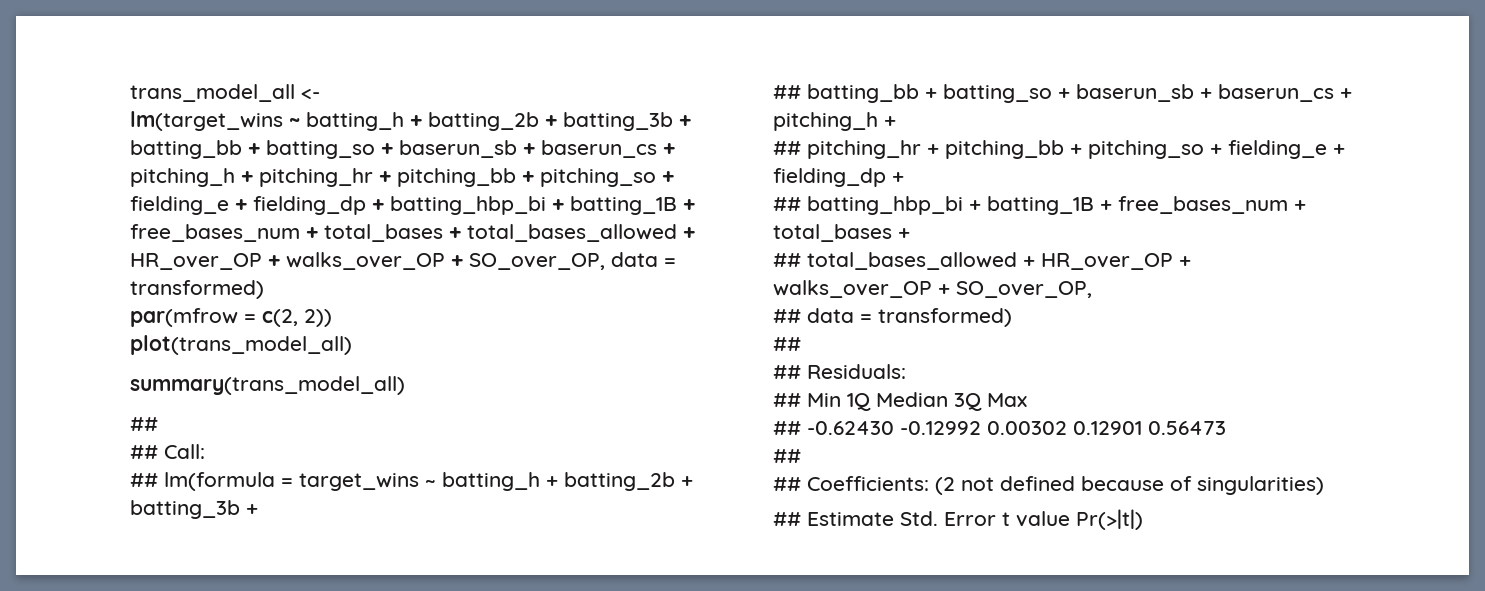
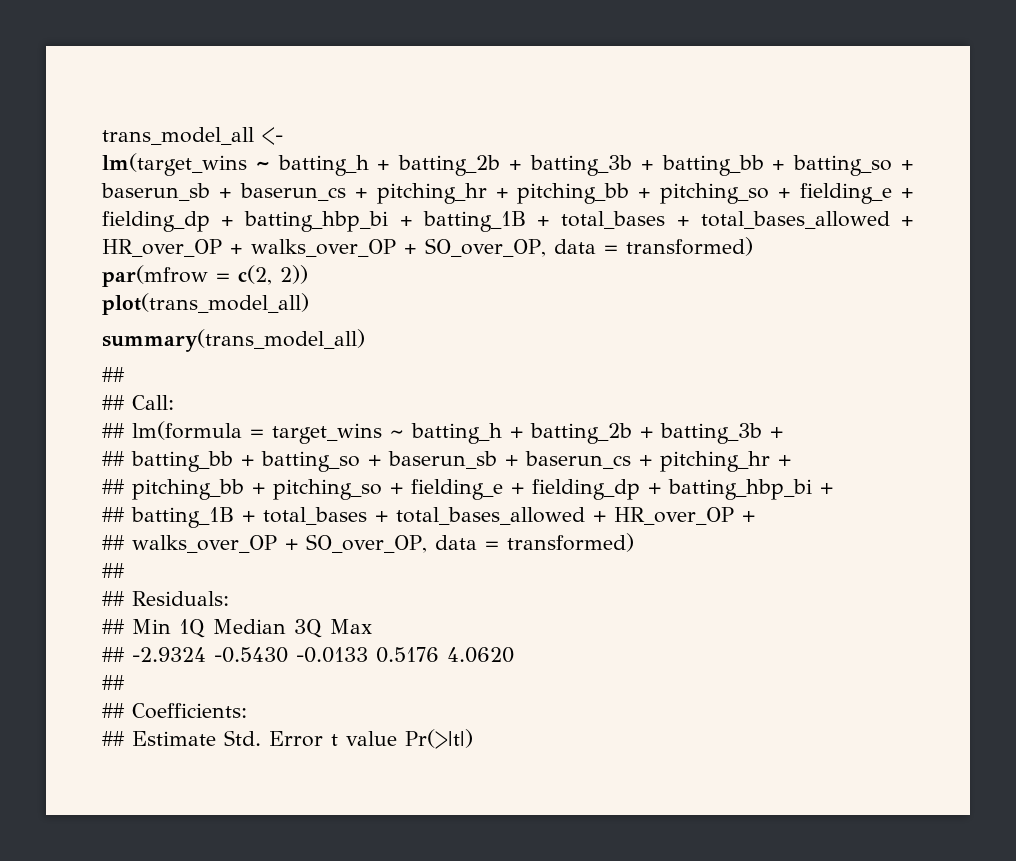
[130,168,253,187] pitching_h + -> (368, 193) none
[130,224,318,242] free_bases_num + -> (551, 221) none
[773,112,896,131] [773,140,1345,159] [773,168,904,187] [773,196,1306,215] [773,224,910,242] [773,252,1191,270] [773,280,1092,298] [773,309,801,323] pitching_h + // ## pitching_hr + pitching_bb + pitching_so + fielding_e + fielding_dp + // ## batting_hbp_bi + batting_1B + free_bases_num + total_bases + // ## total_bases_allowed + HR_over_OP + walks_over_OP + SO_over_OP, // ## -> [660,451,791,472] [102,479,833,500] [102,507,755,528] [102,534,427,553] pitching_hr + // ## pitching_bb + pitching_so + fielding_e + fielding_dp + batting_hbp_bi + // ## batting_1B + total_bases + total_bases_allowed + HR_over_OP + // ## walks_over_OP + SO_over_OP,
[807,421,1226,435] [773,449,801,463] [773,476,1324,495] -0.62430 -0.12992 0.00302 0.12901 0.56473 // ## // ## Coefficients: (2 not defined because of singularities) -> [132,647,514,663] [102,675,125,690] [102,703,247,719] -2.9324 -0.5430 -0.0133 0.5176 4.0620 // ## // ## Coefficients:

